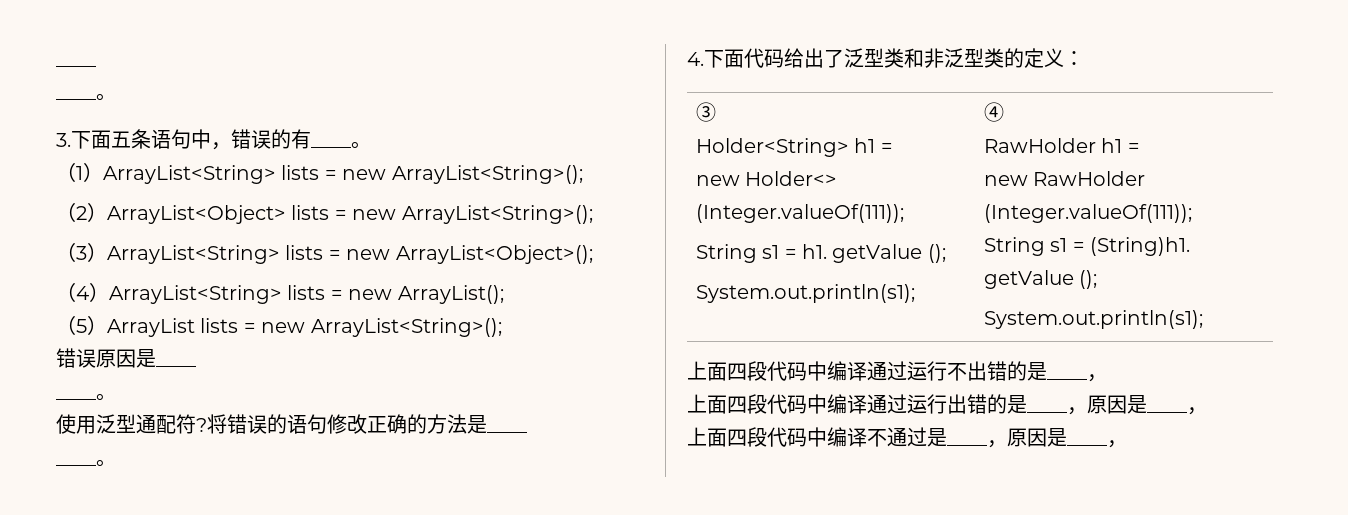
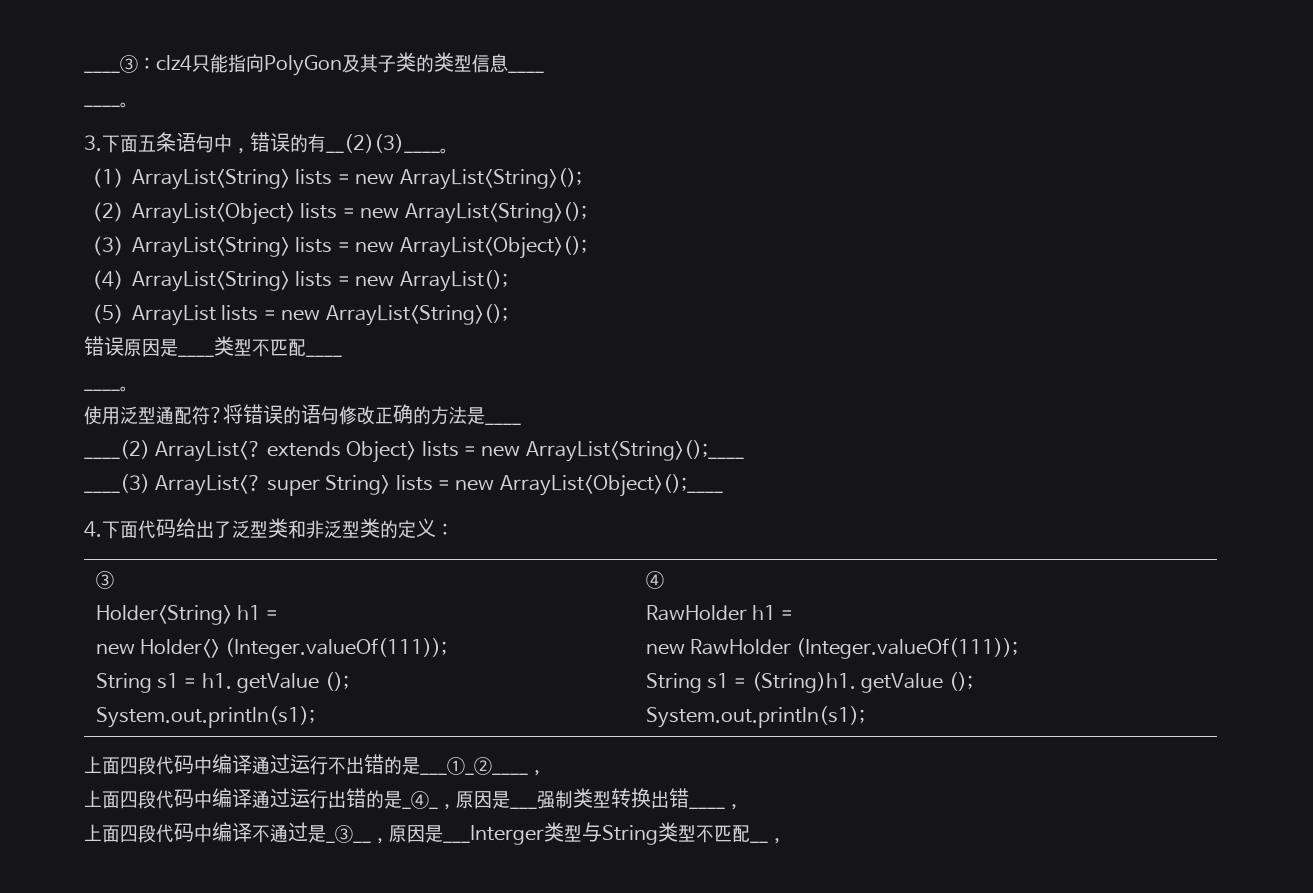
(56, 66) none -> [84,52,508,76] ____③：clz4只能指向PolyGon及其子类的类型信息
[311,147,351,148] ____ -> [326,134,440,153] __(2)(3)____
(196, 366) none -> [214,336,342,357] 类型不匹配____
[56,459,116,467] ____。 -> [84,440,744,463] [84,474,723,497] ____(2) ArrayList<? extends Object> lists = new ArrayList<String>();____ // ____(3) ArrayList<? super String> lists = new ArrayList<Object>();____
[1047,379,1087,380] ____ -> [420,757,528,775] ___①_②____
[1027,395,1147,415] ____，原因是 -> [402,788,689,810] _④_，原因是___强制类型转换出错
[947,428,1107,448] ____，原因是____ -> [326,822,768,845] _③__，原因是___Interger类型与String类型不匹配__

